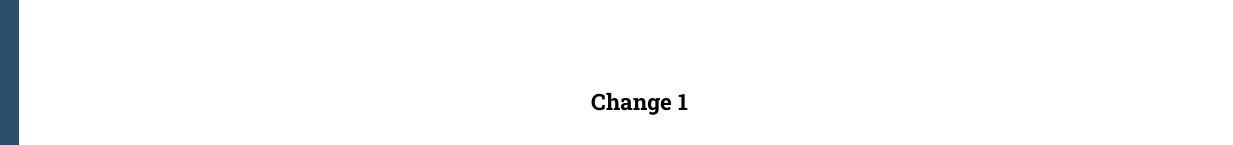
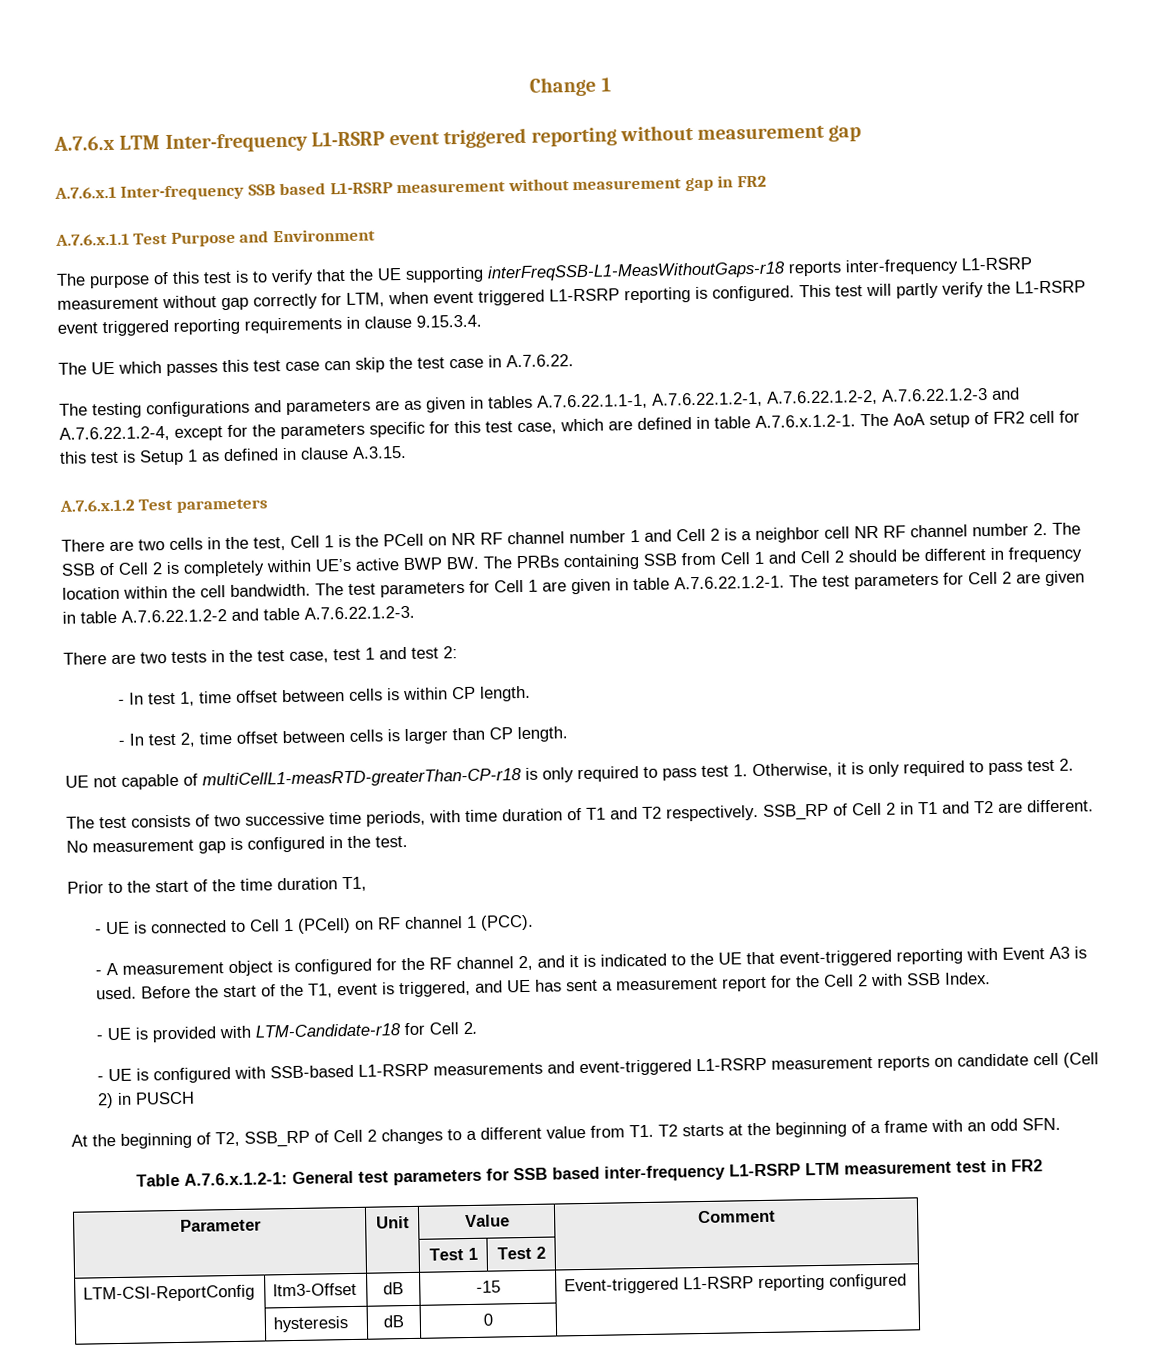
(689, 102) none -> [53,124,862,154] [54,175,767,201] [55,228,376,247] [56,257,1032,289] [57,280,1086,311] [57,314,482,337] [58,354,574,377] [59,387,1020,419] [59,410,1080,442] [59,445,407,466] [59,498,268,513] [61,522,1081,552] [61,546,1082,577] [62,570,1085,600] [62,605,415,624] [63,646,458,665] [118,685,532,706] [118,726,569,747] [65,758,1074,790] [66,799,1094,829] [66,835,408,854] [67,876,367,894] [95,914,535,935] [95,946,1088,977] [96,972,992,1000] [96,1021,479,1043] [97,1052,1100,1084] [97,1091,196,1109] [71,1117,1061,1149] [135,1159,1043,1187] [179,1218,262,1232] [375,1216,410,1229] [464,1214,510,1228] [697,1209,776,1224] [428,1247,478,1261] [496,1246,546,1260] [83,1284,256,1303] [273,1282,358,1297] [383,1282,404,1295] [475,1280,501,1293] [564,1273,908,1295] [273,1316,350,1333] [383,1315,404,1328] [483,1313,493,1326] // A.7.6.x LTM Inter-frequency L1-RSRP event triggered reporting without measurement gap // A.7.6.x.1 Inter-frequency SSB based L1-RSRP measurement without measurement gap in FR2 // A.7.6.x.1.1 Test Purpose and Environment // The purpose of this test is to verify that the UE supporting interFreqSSB-L1-MeasWithoutGaps-r18 reports inter-frequency L1-RSRP measurement without gap correctly for LTM, when event triggered L1-RSRP reporting is configured. This test will partly verify the L1-RSRP event triggered reporting requirements in clause 9.15.3.4. // The UE which passes this test case can skip the test case in A.7.6.22. // The testing configurations and parameters are as given in tables A.7.6.22.1.1-1, A.7.6.22.1.2-1, A.7.6.22.1.2-2, A.7.6.22.1.2-3 and A.7.6.22.1.2-4, except for the parameters specific for this test case, which are defined in table A.7.6.x.1.2-1. The AoA setup of FR2 cell for this test is Setup 1 as defined in clause A.3.15. // A.7.6.x.1.2 Test parameters // There are two cells in the test, Cell 1 is the PCell on NR RF channel number 1 and Cell 2 is a neighbor cell NR RF channel number 2. The SSB of Cell 2 is completely within UE’s active BWP BW. The PRBs containing SSB from Cell 1 and Cell 2 should be different in frequency location within the cell bandwidth. The test parameters for Cell 1 are given in table A.7.6.22.1.2-1. The test parameters for Cell 2 are given in table A.7.6.22.1.2-2 and table A.7.6.22.1.2-3. // There are two tests in the test case, test 1 and test 2: // - In test 1, time offset between cells is within CP length. // - In test 2, time offset between cells is larger than CP length. // UE not capable of multiCellL1-measRTD-greaterThan-CP-r18 is only required to pass test 1. Otherwise, it is only required to pass test 2. // The test consists of two successive time periods, with time duration of T1 and T2 respectively. SSB_RP of Cell 2 in T1 and T2 are different. No measurement gap is configured in the test. // Prior to the start of the time duration T1, // - UE is connected to Cell 1 (PCell) on RF channel 1 (PCC). // - A measurement object is configured for the RF channel 2, and it is indicated to the UE that event-triggered reporting with Event A3 is used. Before the start of the T1, event is triggered, and UE has sent a measurement report for the Cell 2 with SSB Index. // - UE is provided with LTM-Candidate-r18 for Cell 2. // - UE is configured with SSB-based L1-RSRP measurements and event-triggered L1-RSRP measurement reports on candidate cell (Cell 2) in PUSCH // At the beginning of T2, SSB_RP of Cell 2 changes to a different value from T1. T2 starts at the beginning of a frame with an odd SFN. // Table A.7.6.x.1.2-1: General test parameters for SSB based inter-frequency L1-RSRP LTM measurement test in FR2 // Parameter | Unit | Value | Comment // | | Test 1 | Test 2 | // LTM-CSI-ReportConfig | ltm3-Offset | dB | -15 | Event-triggered L1-RSRP reporting configured // | hysteresis | dB | 0 |

